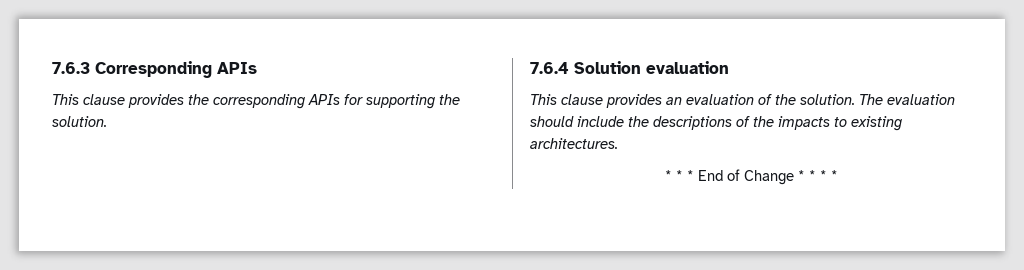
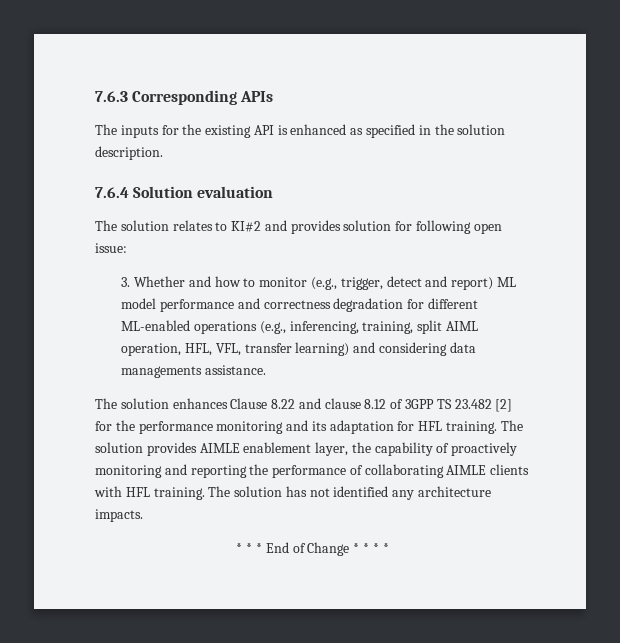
[52,94,460,109] [52,116,107,127] [530,61,729,74] [530,94,955,108] [530,116,902,131] [530,138,618,149] This clause provides the corresponding APIs for supporting the solution. // 7.6.4 Solution evaluation // This clause provides an evaluation of the solution. The evaluation should include the descriptions of the impacts to existing architectures. -> [95,124,506,138] [95,146,163,160] [95,186,274,198] [95,220,502,234] [95,243,127,253] [121,276,516,290] [121,298,479,312] [121,320,479,334] [121,342,476,356] [121,365,267,378] [95,398,513,412] [95,420,523,434] [95,442,518,456] [95,464,530,478] [94,486,492,500] [95,509,143,522] The inputs for the existing API is enhanced as specified in the solution description. // 7.6.4 Solution evaluation // The solution relates to KI#2 and provides solution for following open issue: // 3. Whether and how to monitor (e.g., trigger, detect and report) ML model performance and correctness degradation for different ML-enabled operations (e.g., inferencing, training, split AIML operation, HFL, VFL, transfer learning) and considering data managements assistance. // The solution enhances Clause 8.22 and clause 8.12 of 3GPP TS 23.482 [2] for the performance monitoring and its adaptation for HFL training. The solution provides AIMLE enablement layer, the capability of proactively monitoring and reporting the performance of collaborating AIMLE clients with HFL training. The solution has not identified any architecture impacts.

